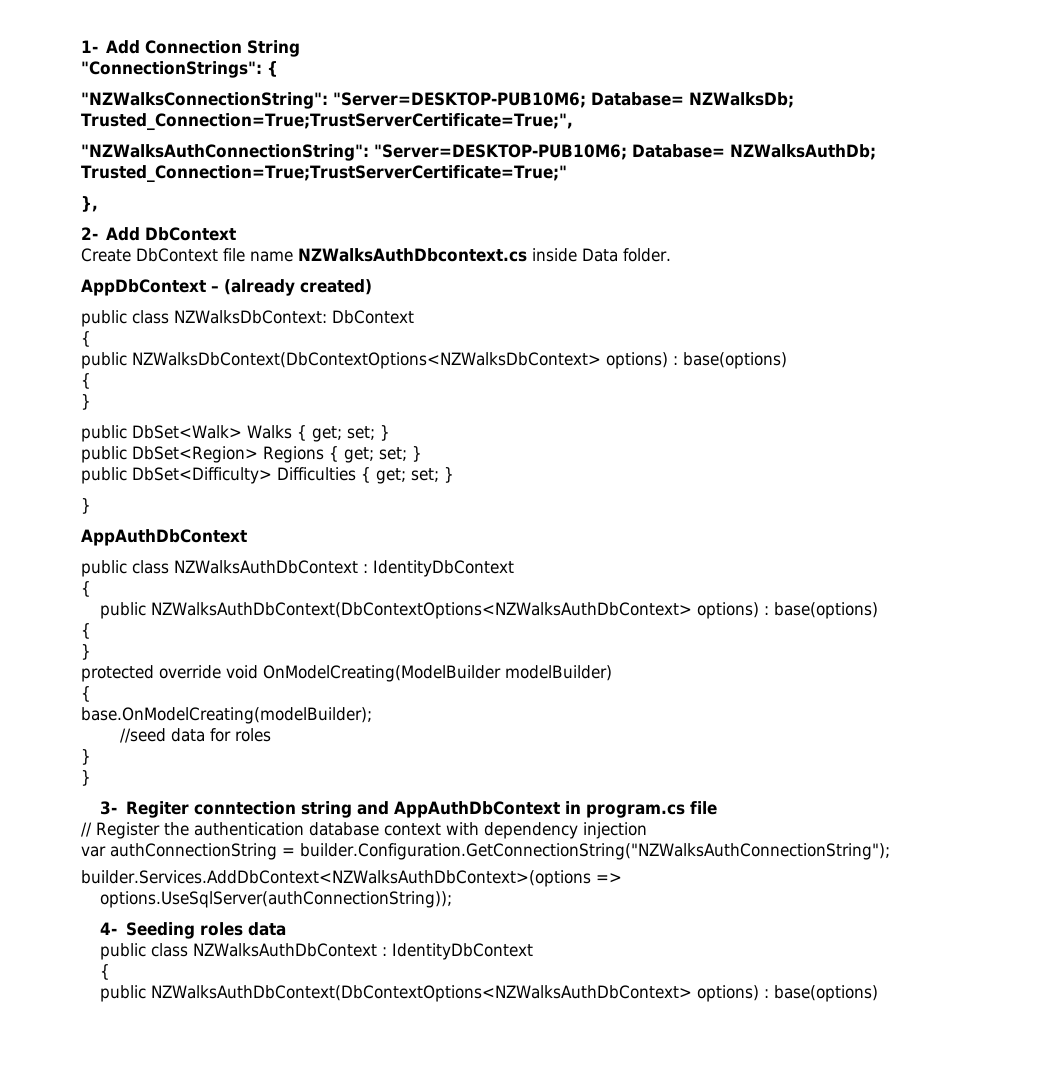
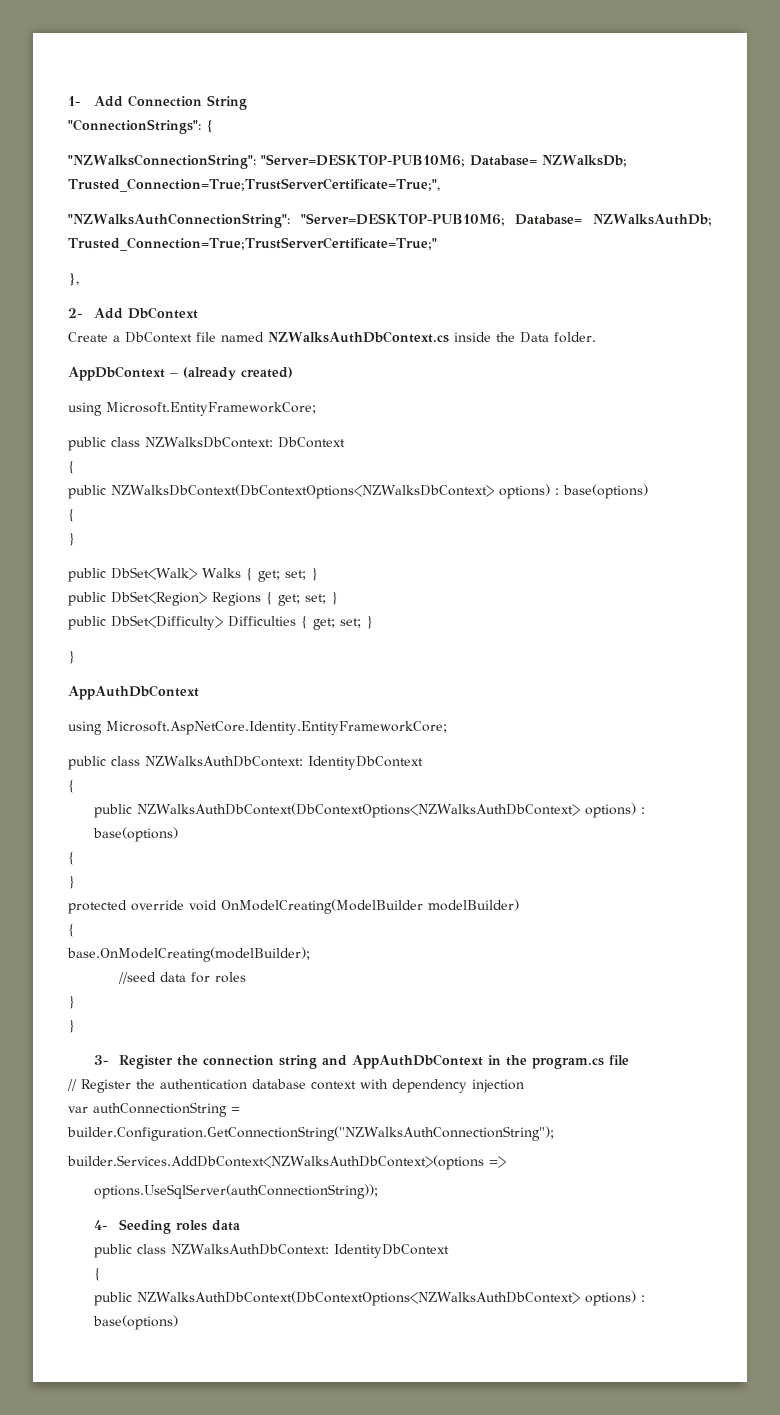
(131, 255) none -> [113,335,120,342] a
[250,248,577,262] name NZWalksAuthDbcontext.cs inside -> [221,331,515,343] named NZWalksAuthDbContext.cs inside the
(372, 287) none -> [68,402,316,416] // using Microsoft.EntityFrameworkCore;
[81,560,368,577] // public class NZWalksAuthDbContext : -> [68,721,447,735] [68,756,303,770] // using Microsoft.AspNetCore.Identity.EntityFrameworkCore; // public class NZWalksAuthDbContext:
[125,801,296,818] Regiter conntection -> [119,1055,275,1069] Register the connection
(581, 807) none -> [506,1055,528,1066] the
[193,943,388,957] NZWalksAuthDbContext : -> [170,1244,329,1255] NZWalksAuthDbContext:

